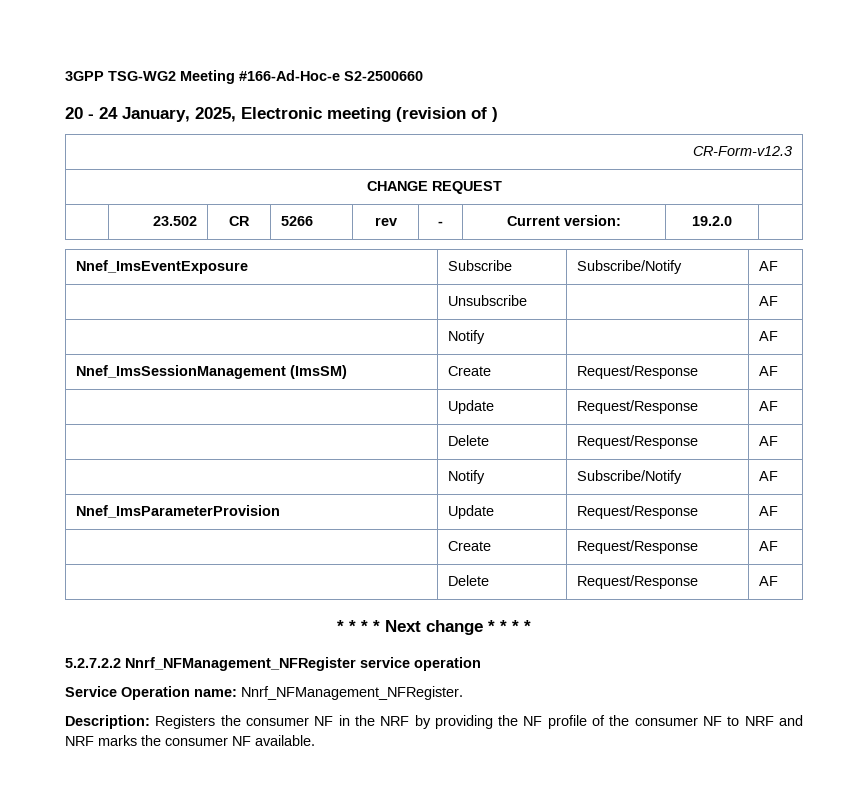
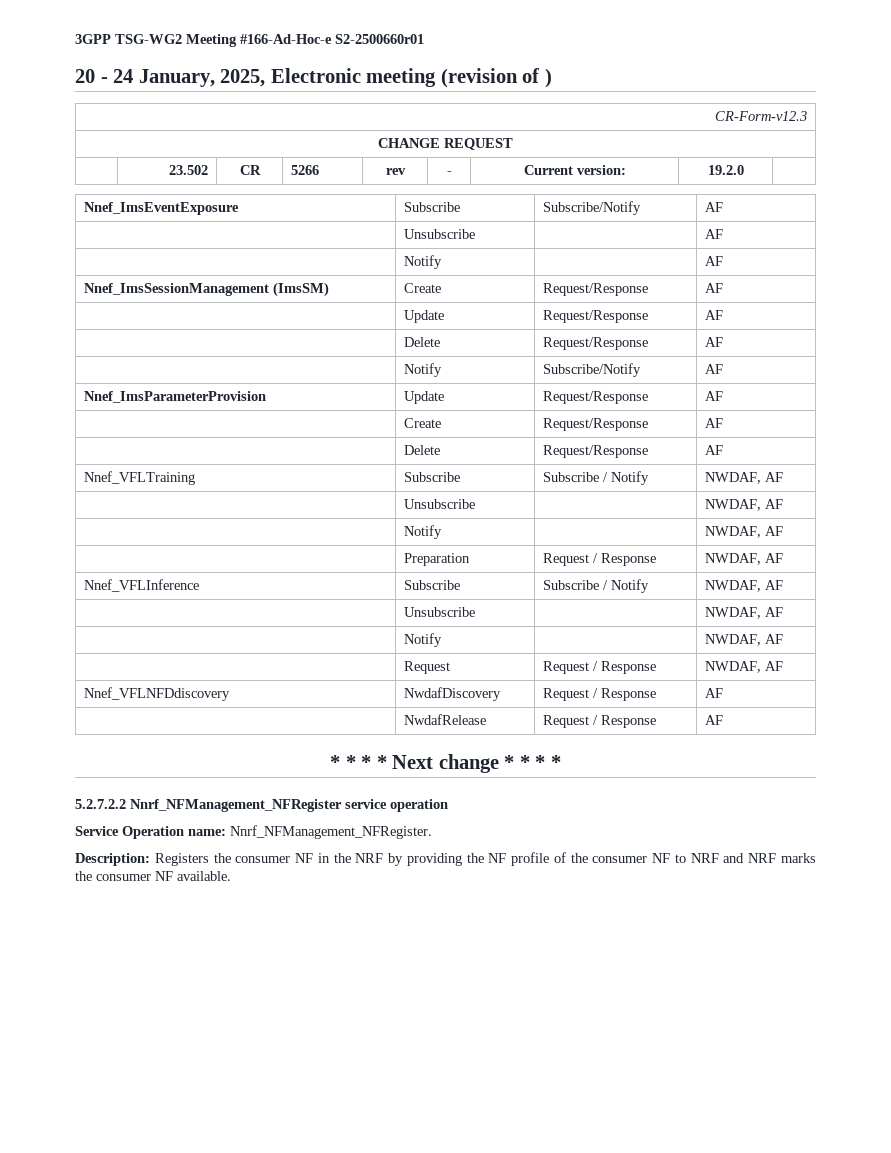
[344,71,423,81] S2-2500660 -> [335,34,424,44] S2-2500660r01
(779, 581) none -> [83,471,195,485] [403,472,460,482] [542,471,649,485] [704,472,783,484] [403,499,475,509] [704,499,783,511] [403,525,442,539] [704,526,783,538] [403,553,470,566] [542,553,656,566] [704,553,783,565] [83,579,199,592] [403,580,460,590] [542,579,649,593] [704,580,783,592] [403,607,475,617] [704,607,783,619] [403,633,442,647] [704,634,783,646] [403,661,450,674] [542,661,656,674] [704,661,783,673] [83,687,230,701] [403,687,501,701] [542,688,656,701] [704,688,723,698] [403,714,486,725] [542,715,656,728] [704,715,723,725] // Nnef_VFLTraining | Subscribe | Subscribe / Notify | NWDAF, AF // | Unsubscribe | | NWDAF, AF // | Notify | | NWDAF, AF // | Preparation | Request / Response | NWDAF, AF // Nnef_VFLInference | Subscribe | Subscribe / Notify | NWDAF, AF // | Unsubscribe | | NWDAF, AF // | Notify | | NWDAF, AF // | Request | Request / Response | NWDAF, AF // Nnef_VFLNFDdiscovery | NwdafDiscovery | Request / Response | AF // | NwdafRelease | Request / Response | AF

